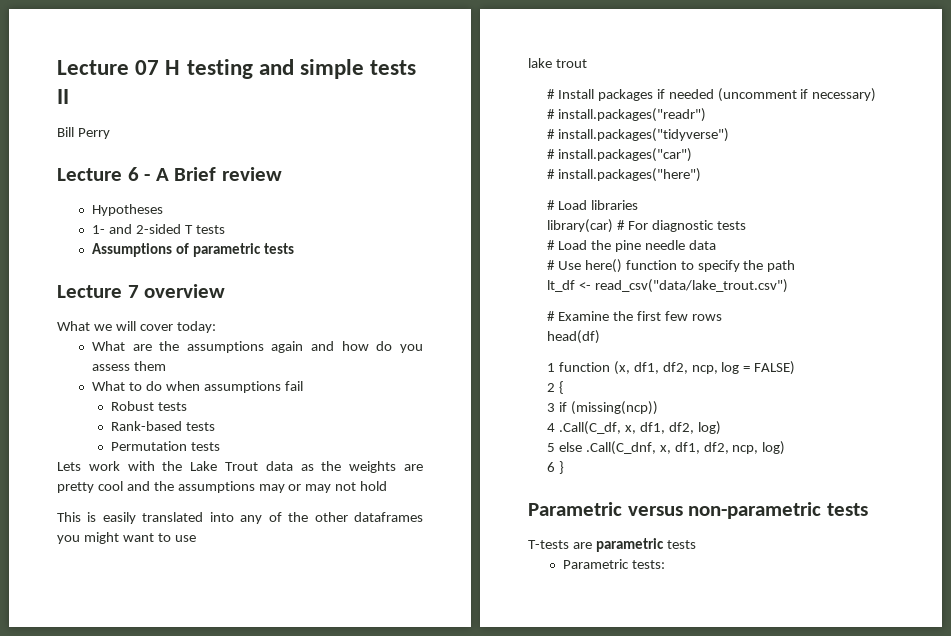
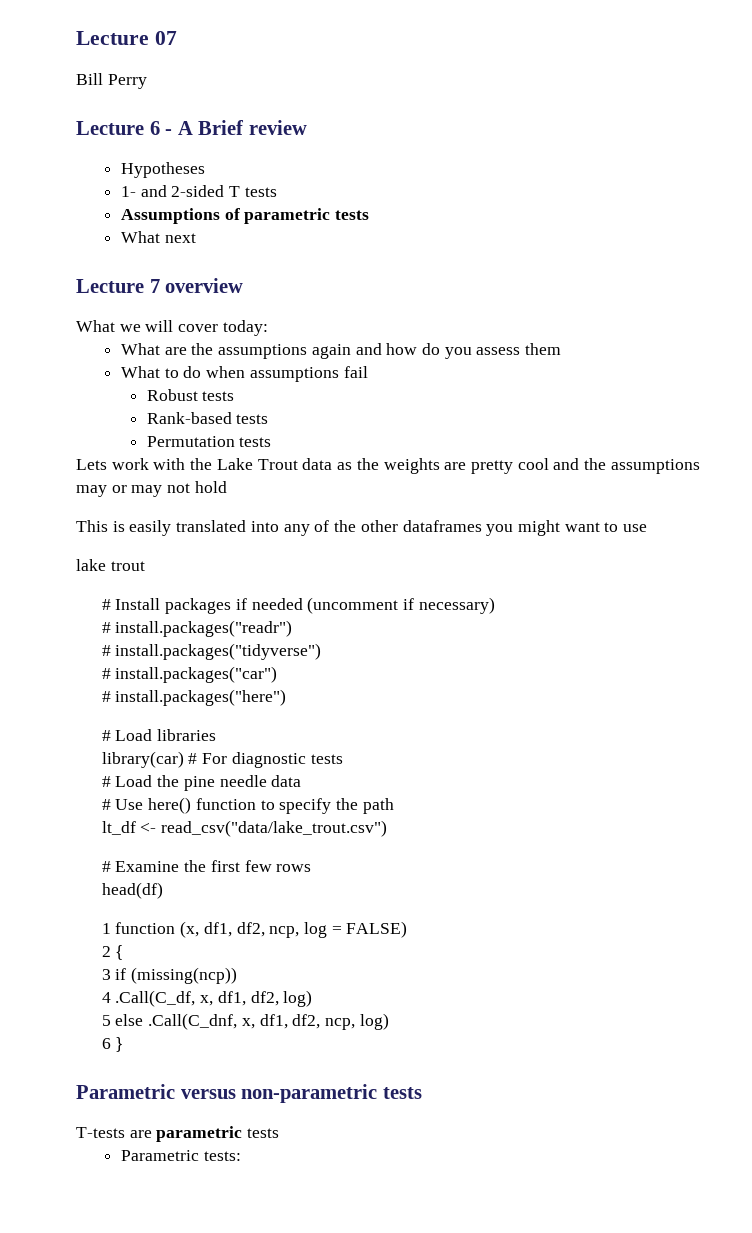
[165,59,417,79] [57,89,69,104] H testing and simple tests II -> (177, 38) none
(294, 248) none -> [120,231,196,243] // What next

